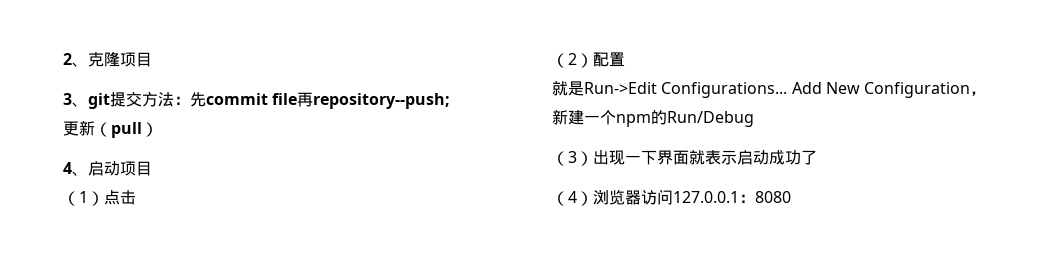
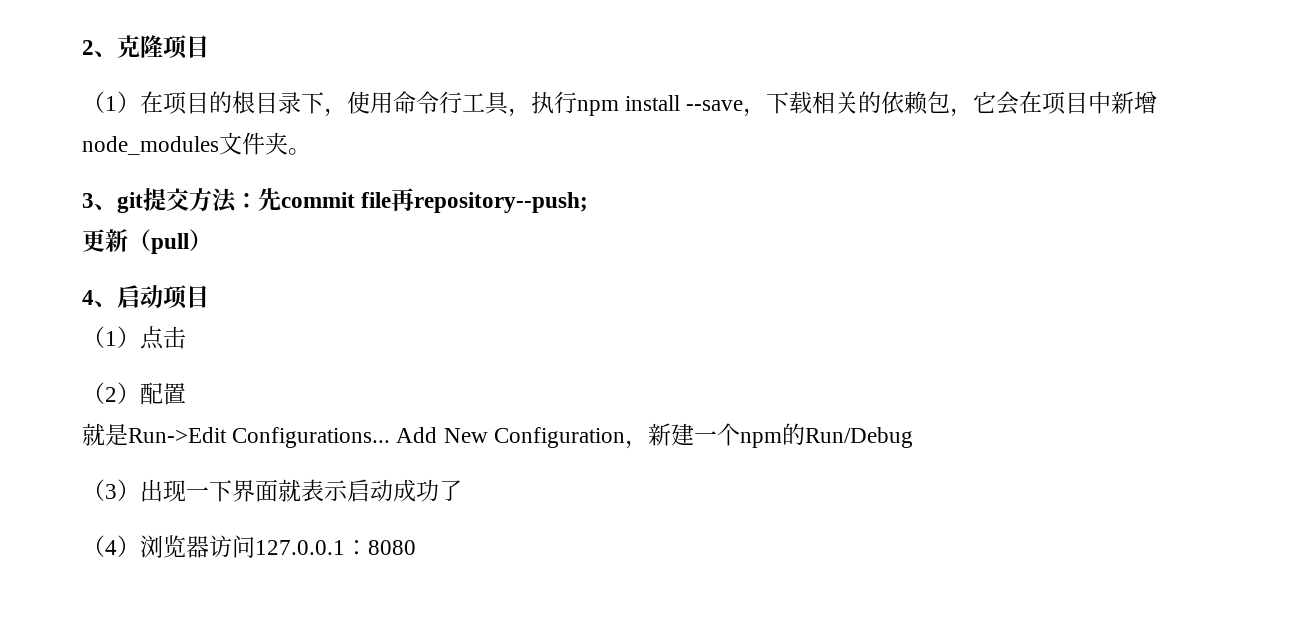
(152, 59) none -> [82,91,1158,117] [82,132,311,155] // （1）在项目的根目录下，使用命令行工具，执行npm install --save，下载相关的依赖包，它会在项目中新增node_modules文件夹。

